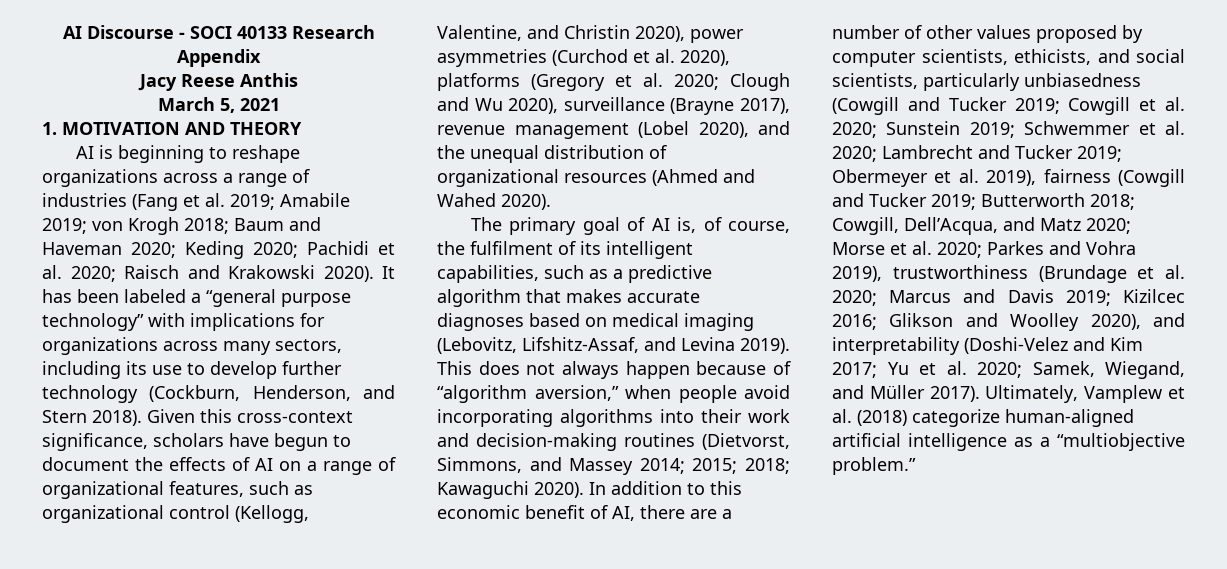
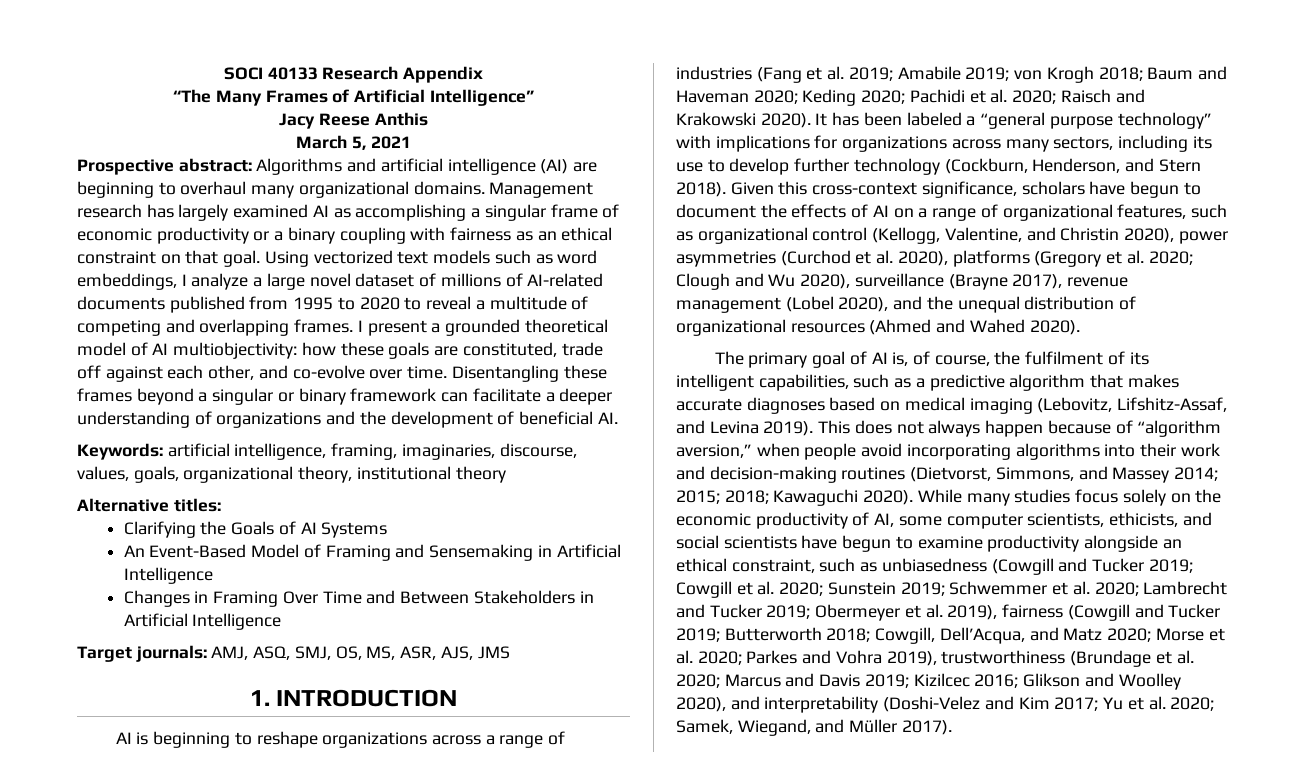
[62,25,185,39] AI Discourse - -> (223, 73) none
(261, 58) none -> [173,89,534,106] // “The Many Frames of Artificial Intelligence”
[42,122,302,135] 1. MOTIVATION AND THEORY -> [77,158,598,175] [77,181,594,198] [77,204,620,221] [77,227,613,244] [77,250,598,267] [77,273,604,290] [77,296,589,313] [77,319,608,336] [77,342,603,359] [77,365,607,382] [77,388,613,405] [77,411,618,428] [77,443,577,460] [77,466,506,483] [77,498,221,512] [123,521,388,538] [123,544,621,561] [123,567,213,584] [123,590,594,607] [123,613,282,630] [77,645,510,662] [249,689,458,707] Prospective abstract: Algorithms and artificial intelligence (AI) are beginning to overhaul many organizational domains. Management research has largely examined AI as accomplishing a singular frame of economic productivity or a binary coupling with fairness as an ethical constraint on that goal. Using vectorized text models such as word embeddings, I analyze a large novel dataset of millions of AI-related documents published from 1995 to 2020 to reveal a multitude of competing and overlapping frames. I present a grounded theoretical model of AI multiobjectivity: how these goals are constituted, trade off against each other, and co-evolve over time. Disentangling these frames beyond a singular or binary framework can facilitate a deeper understanding of organizations and the development of beneficial AI. // Keywords: artificial intelligence, framing, imaginaries, discourse, values, goals, organizational theory, institutional theory // Alternative titles: // Clarifying the Goals of AI Systems // An Event-Based Model of Framing and Sensemaking in Artificial Intelligence // Changes in Framing Over Time and Between Stakeholders in Artificial Intelligence // Target journals: AMJ, ASQ, SMJ, OS, MS, ASR, AJS, JMS // 1. INTRODUCTION
[589,481,742,495] [437,505,732,521] [832,25,1143,43] In addition to this economic benefit of AI, there are a number of other values proposed by -> [917,489,1222,506] [676,512,942,529] While many studies focus solely on the economic productivity of AI, some
[832,73,1020,91] scientists, particularly -> [723,535,1182,552] [676,558,878,573] scientists have begun to examine productivity alongside an ethical constraint, such as
[985,385,1185,403] [832,409,1134,427] [832,433,1185,451] [832,457,916,475] Ultimately, Vamplew et al. (2018) categorize human-aligned artificial intelligence as a “multiobjective problem.” -> (952, 727) none

